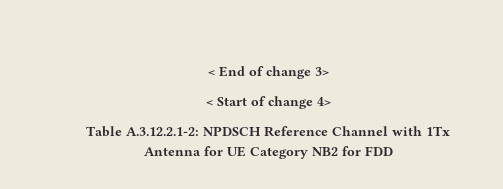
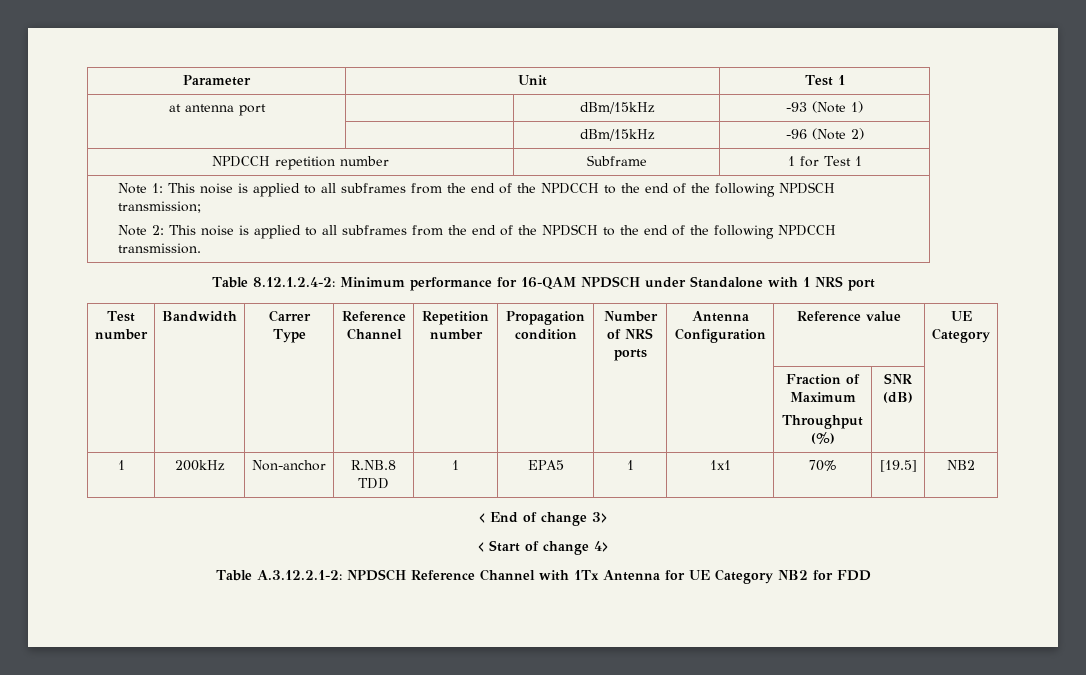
(207, 73) none -> [183,75,251,86] [518,75,547,86] [804,75,845,86] [168,104,266,116] [579,102,655,114] [786,101,863,113] [579,129,655,141] [785,128,864,140] [212,156,389,170] [586,155,647,166] [787,156,862,167] [118,182,836,197] [118,201,202,213] [118,224,837,239] [118,243,202,254] [211,276,875,291] [107,311,136,322] [95,329,148,340] [162,311,237,322] [268,310,311,322] [272,329,306,343] [341,311,406,321] [346,328,402,340] [422,311,489,325] [429,329,483,340] [506,311,585,325] [514,329,577,340] [603,311,658,322] [607,328,653,339] [613,349,647,361] [691,311,749,322] [674,328,766,343] [797,311,901,322] [950,311,972,321] [932,328,990,343] [786,374,860,385] [789,392,856,403] [782,415,863,429] [810,432,835,444] [884,373,912,384] [883,392,913,403] [117,460,125,470] [175,460,225,471] [252,460,326,471] [351,460,396,470] [358,478,389,489] [452,460,459,470] [527,460,564,470] [626,460,634,470] [709,460,731,470] [808,460,837,471] [879,460,917,472] [947,460,975,470] Parameter | Unit | Test 1 // at antenna port | | dBm/15kHz | -93 (Note 1) // | | dBm/15kHz | -96 (Note 2) // NPDCCH repetition number | Subframe | 1 for Test 1 // Note 1: This noise is applied to all subframes from the end of the NPDCCH to the end of the following NPDSCH transmission; // Note 2: This noise is applied to all subframes from the end of the NPDSCH to the end of the following NPDCCH transmission. // Table 8.12.1.2.4-2: Minimum performance for 16-QAM NPDSCH under Standalone with 1 NRS port // Test number | Bandwidth | Carrer Type | Reference Channel | Repetition number | Propagation condition | Number of NRS ports | Antenna Configuration | Reference value | UE Category // | | | | | | | | Fraction of Maximum // Throughput (%) | SNR (dB) | // 1 | 200kHz | Non-anchor | R.NB.8 TDD | 1 | EPA5 | 1 | 1x1 | 70% | [19.5] | NB2 //

